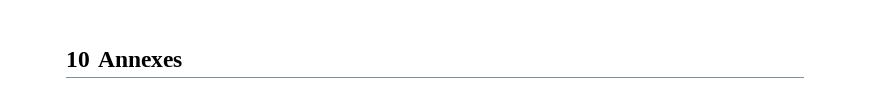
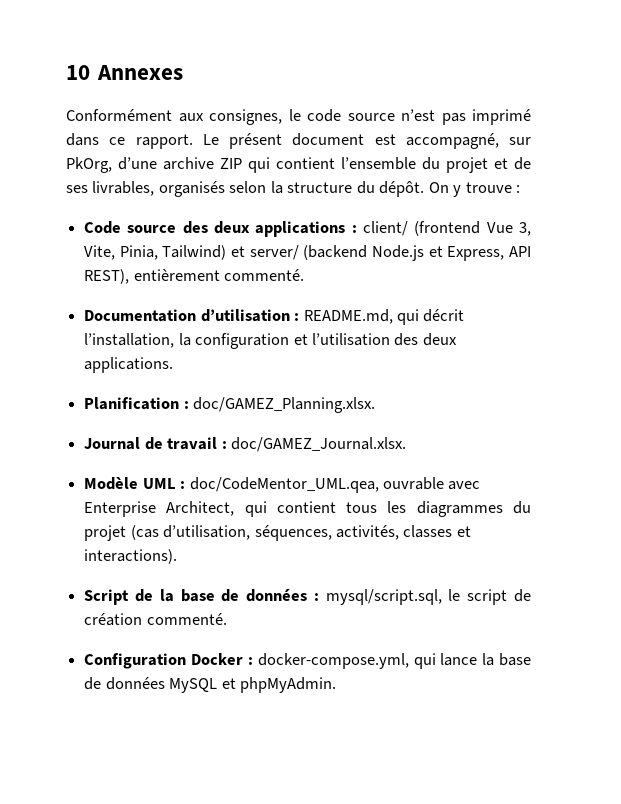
(183, 59) none -> [66,109,531,125] [66,133,531,149] [66,157,531,173] [66,181,521,197] [84,221,531,237] [84,245,531,261] [84,269,305,284] [84,309,465,325] [84,333,457,349] [84,357,174,373] [84,397,376,413] [84,437,406,452] [84,477,481,493] [84,501,531,517] [84,525,471,541] [84,549,178,564] [84,589,531,605] [84,613,227,626] [84,653,531,669] [84,677,336,693] // Conformément aux consignes, le code source n’est pas imprimé dans ce rapport. Le présent document est accompagné, sur PkOrg, d’une archive ZIP qui contient l’ensemble du projet et de ses livrables, organisés selon la structure du dépôt. On y trouve : // Code source des deux applications : client/ (frontend Vue 3, Vite, Pinia, Tailwind) et server/ (backend Node.js et Express, API REST), entièrement commenté. // Documentation d’utilisation : README.md, qui décrit l’installation, la configuration et l’utilisation des deux applications. // Planification : doc/GAMEZ_Planning.xlsx. // Journal de travail : doc/GAMEZ_Journal.xlsx. // Modèle UML : doc/CodeMentor_UML.qea, ouvrable avec Enterprise Architect, qui contient tous les diagrammes du projet (cas d’utilisation, séquences, activités, classes et interactions). // Script de la base de données : mysql/script.sql, le script de création commenté. // Configuration Docker : docker-compose.yml, qui lance la base de données MySQL et phpMyAdmin.

